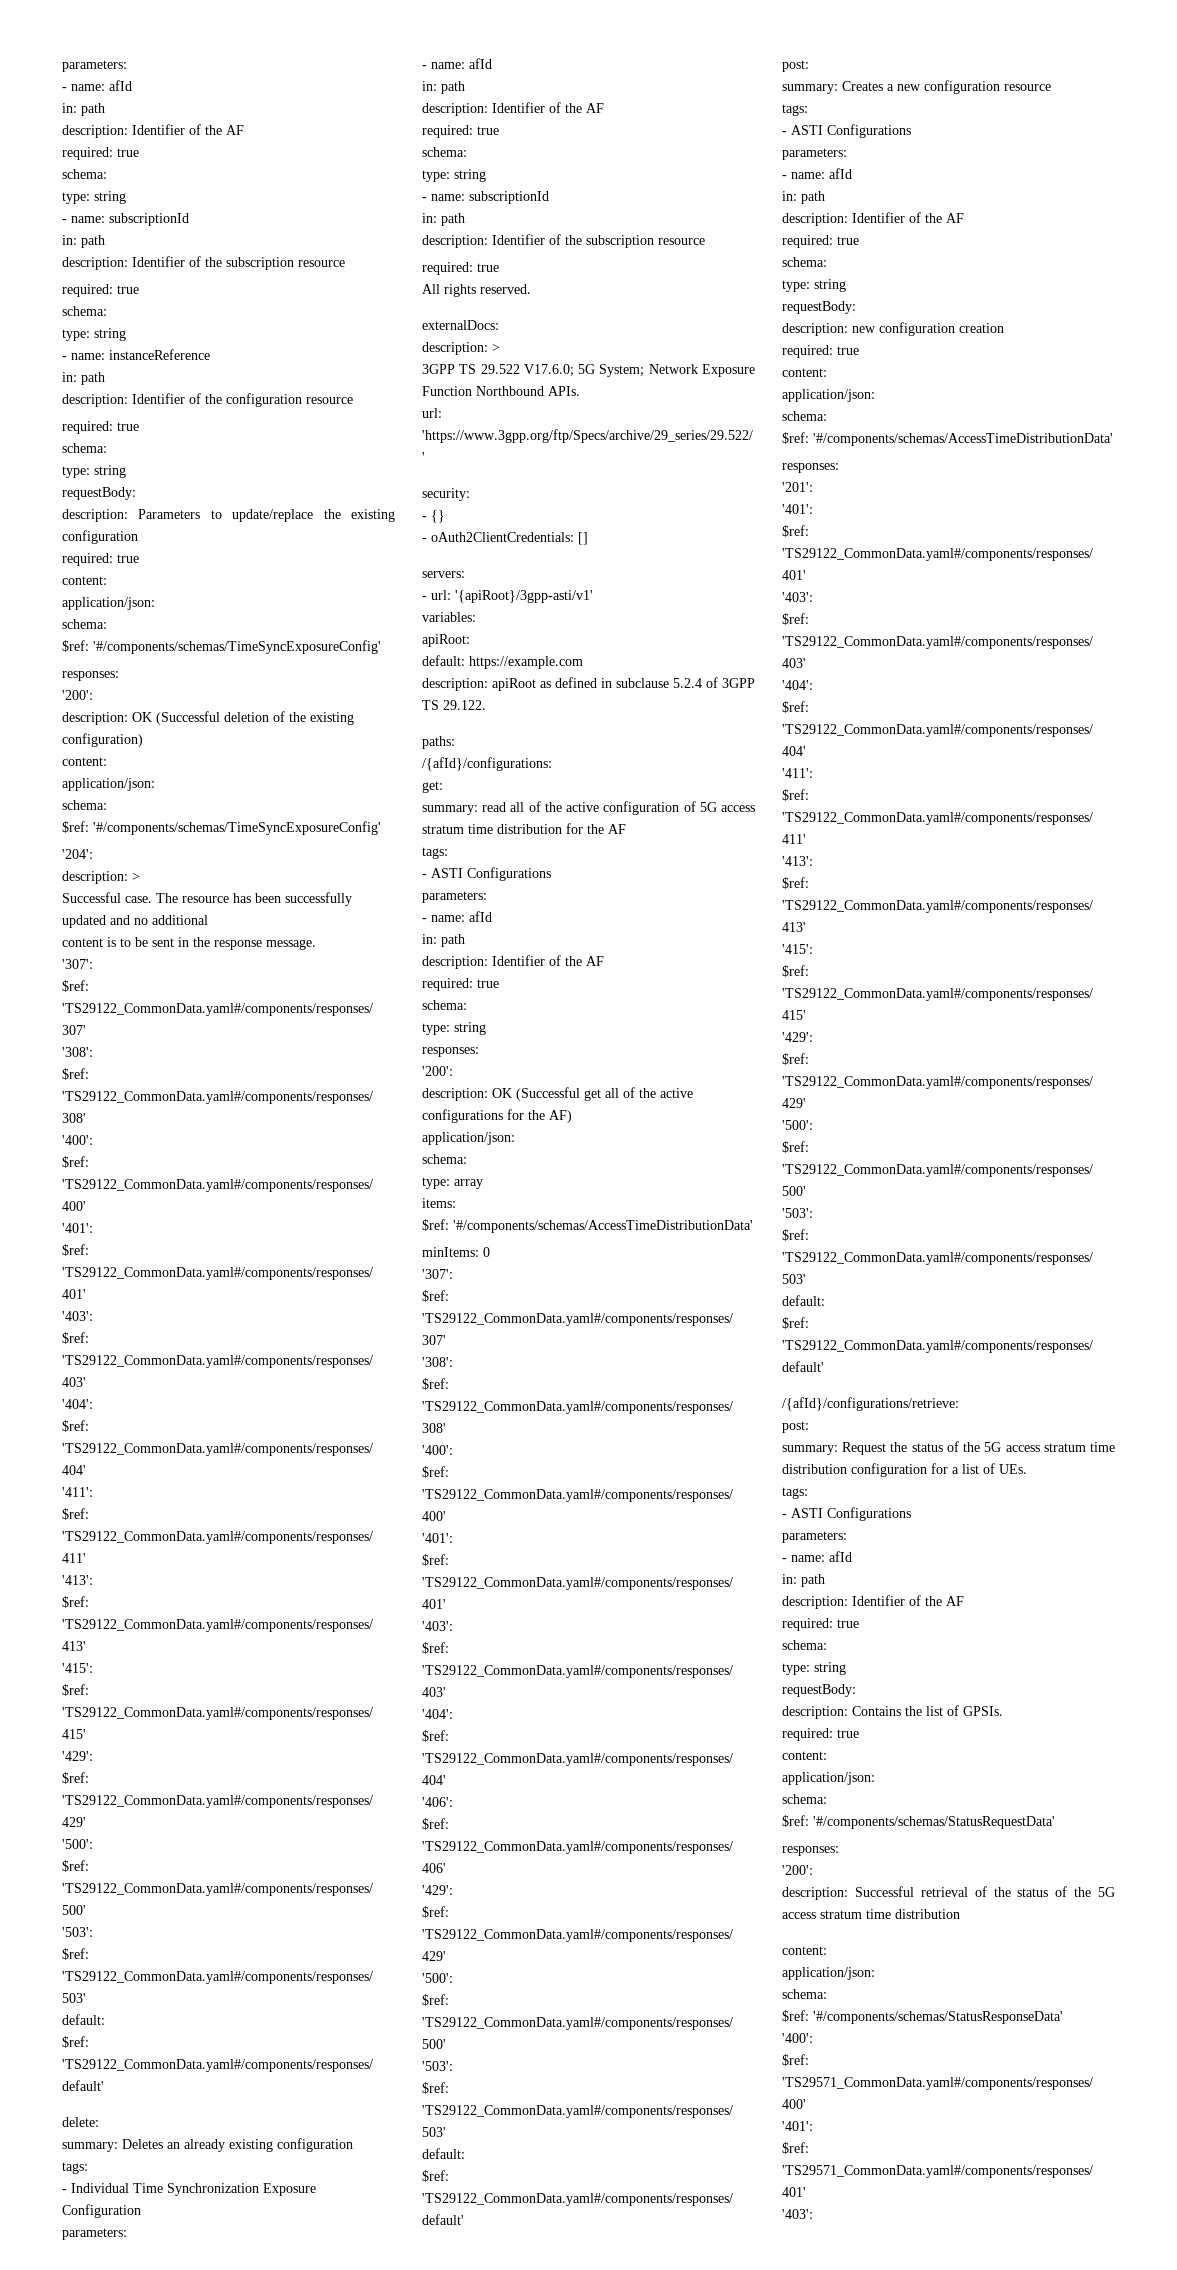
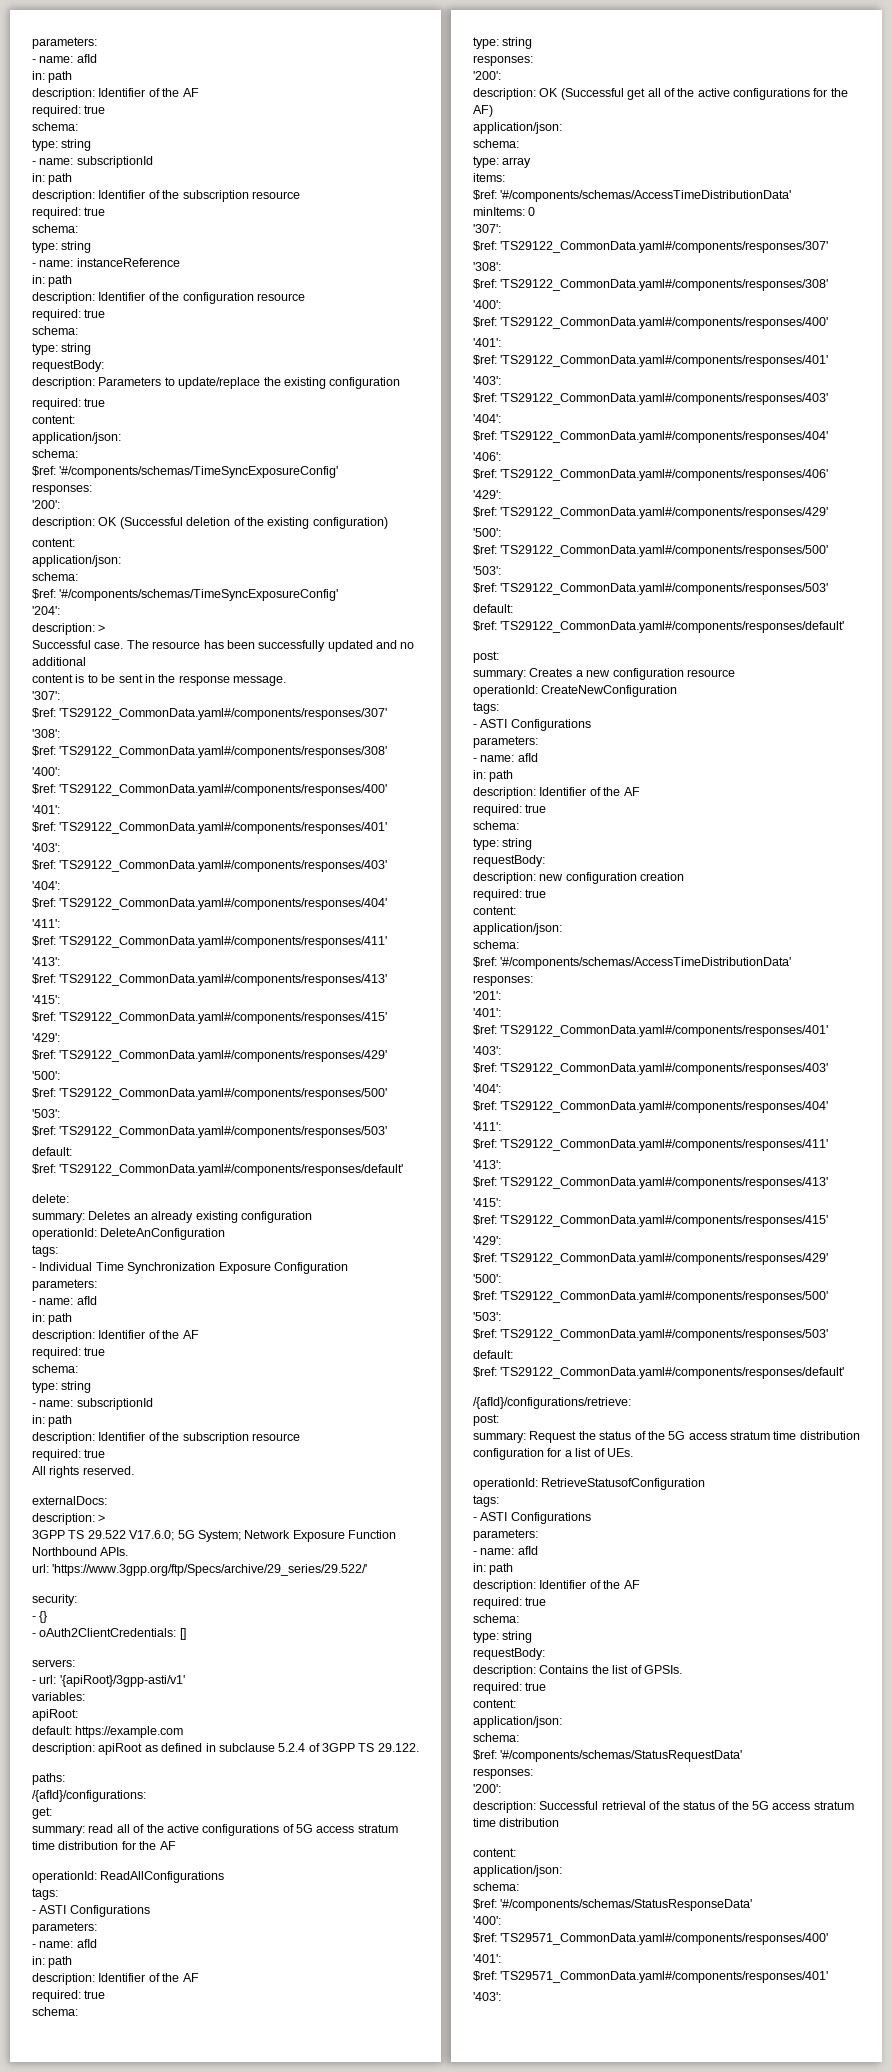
(353, 2145) none -> [32,1228,226,1240] // operationId: DeleteAnConfiguration
[603,801,680,815] configuration -> [202,1824,280,1836] configurations
(626, 829) none -> [32,1871,225,1883] // operationId: ReadAllConfigurations
(1051, 87) none -> [473,685,678,697] // operationId: CreateNewConfiguration
(1027, 1469) none -> [473,1478,706,1490] // operationId: RetrieveStatusofConfiguration

